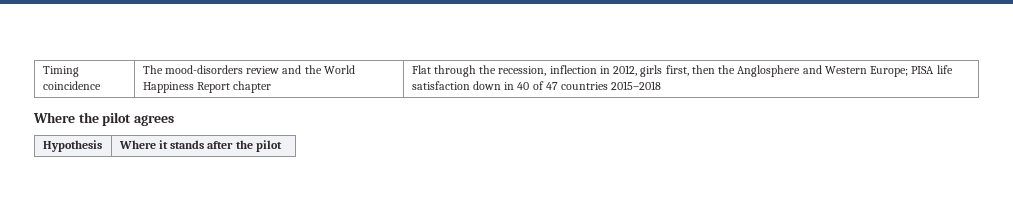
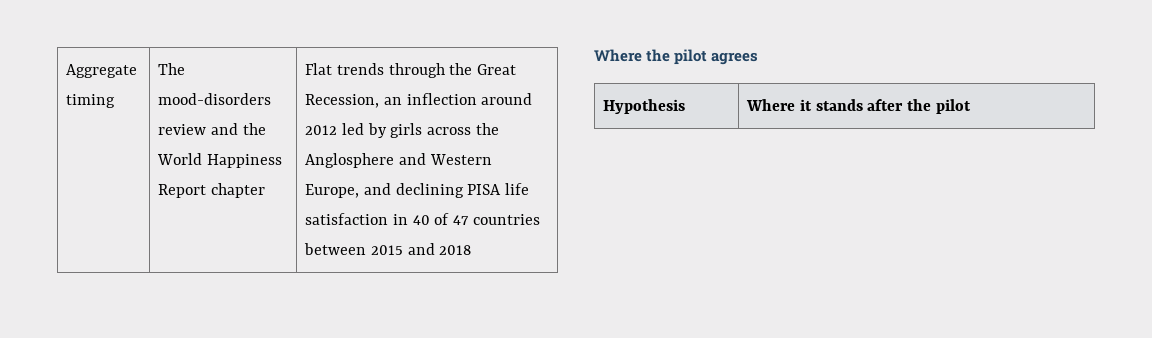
[42,66,79,77] [42,81,101,90] Timing coincidence -> [66,64,138,78] [66,94,116,108] Aggregate timing
(431, 69) none -> [336,63,384,75] trends
[498,65,715,77] recession, inflection in 2012, girls first, then -> [477,64,517,75] [305,93,533,108] [305,123,472,138] Great Recession, an inflection around 2012 led by girls across
[870,66,909,77] Europe; -> [305,183,464,198] Europe, and declining
[472,81,501,90] down -> (389, 219) none
[611,81,662,90] 2015–2018 -> [304,243,472,255] between 2015 and 2018

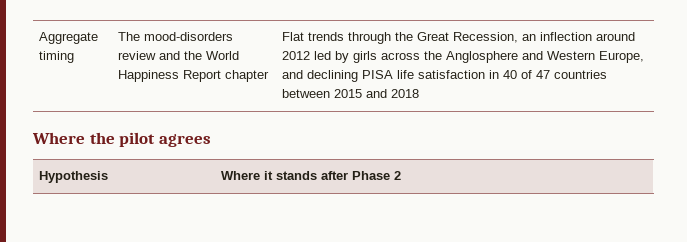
[907,99,971,114] the pilot -> [351,171,401,180] Phase 2

